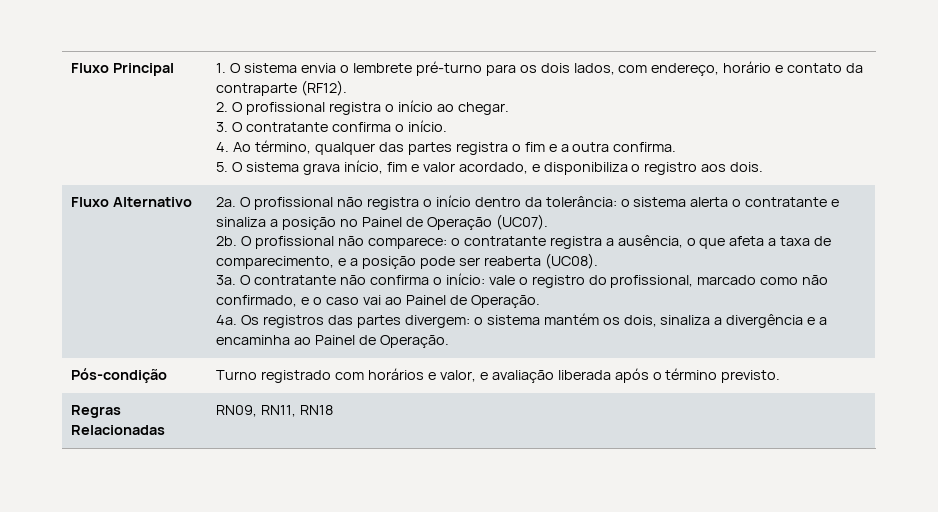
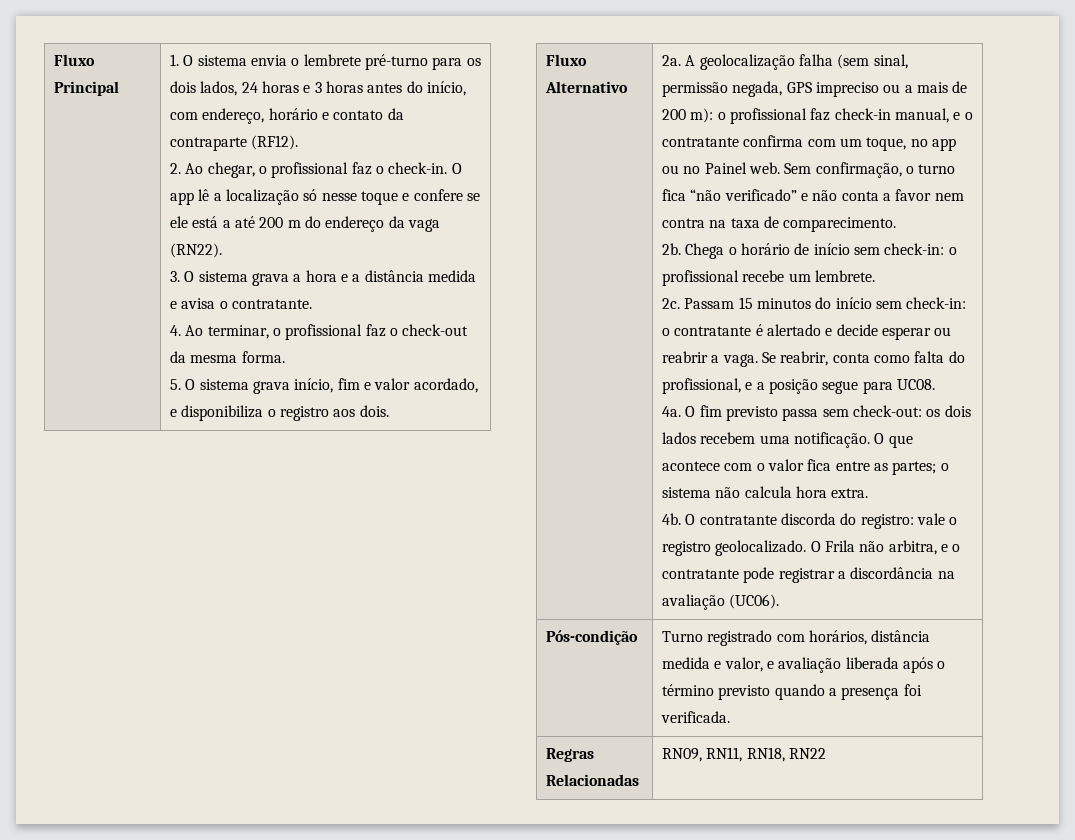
(615, 69) none -> [241,81,466,96] 24 horas e 3 horas antes do início,
[232,100,509,115] [216,120,447,132] [216,140,677,155] O profissional registra o início ao chegar. // 3. O contratante confirma o início. // 4. Ao término, qualquer das partes registra o fim e a outra confirma. -> [185,162,462,178] [170,189,480,205] [170,216,440,232] [170,243,223,258] [170,270,476,286] [170,298,312,309] [170,324,469,340] [170,351,285,363] Ao chegar, o profissional faz o check-in. O app lê a localização só nesse toque e confere se ele está a até 200 m do endereço da vaga (RN22). // 3. O sistema grava a hora e a distância medida e avisa o contratante. // 4. Ao terminar, o profissional faz o check-out da mesma forma.
[240,195,840,210] [216,214,548,230] [216,235,832,249] [216,253,598,269] [216,273,829,288] [216,295,540,308] [216,313,828,328] [216,335,450,348] O profissional não registra o início dentro da tolerância: o sistema alerta o contratante e sinaliza a posição no Painel de Operação (UC07). // 2b. O profissional não comparece: o contratante registra a ausência, o que afeta a taxa de comparecimento, e a posição pode ser reaberta (UC08). // 3a. O contratante não confirma o início: vale o registro do profissional, marcado como não confirmado, e o caso vai ao Painel de Operação. // 4a. Os registros das partes divergem: o sistema mantém os dois, sinaliza a divergência e a encaminha ao Painel de Operação. -> [685,54,908,70] [662,81,968,97] [662,108,973,124] [662,135,956,151] [662,162,956,178] [662,189,964,201] [662,216,897,232] [662,243,957,259] [662,270,875,286] [662,297,967,309] [662,324,952,340] [662,351,965,367] [662,378,935,394] [662,405,971,421] [662,432,913,448] [662,459,949,475] [662,486,869,498] [662,513,958,529] [662,540,961,556] [662,567,955,583] [662,594,780,610] A geolocalização falha (sem sinal, permissão negada, GPS impreciso ou a mais de 200 m): o profissional faz check-in manual, e o contratante confirma com um toque, no app ou no Painel web. Sem confirmação, o turno fica “não verificado” e não conta a favor nem contra na taxa de comparecimento. // 2b. Chega o horário de início sem check-in: o profissional recebe um lembrete. // 2c. Passam 15 minutos do início sem check-in: o contratante é alertado e decide esperar ou reabrir a vaga. Se reabrir, conta como falta do profissional, e a posição segue para UC08. // 4a. O fim previsto passa sem check-out: os dois lados recebem uma notificação. O que acontece com o valor fica entre as partes; o sistema não calcula hora extra. // 4b. O contratante discorda do registro: vale o registro geolocalizado. O Frila não arbitra, e o contratante pode registrar a discordância na avaliação (UC06).
[368,368,425,380] horários -> [808,630,931,645] [662,657,711,669] horários, distância medida
[721,370,781,383] previsto. -> [718,684,922,700] [661,711,731,723] previsto quando a presença foi verificada.
[300,405,334,415] RN18 -> [746,747,826,762] RN18, RN22

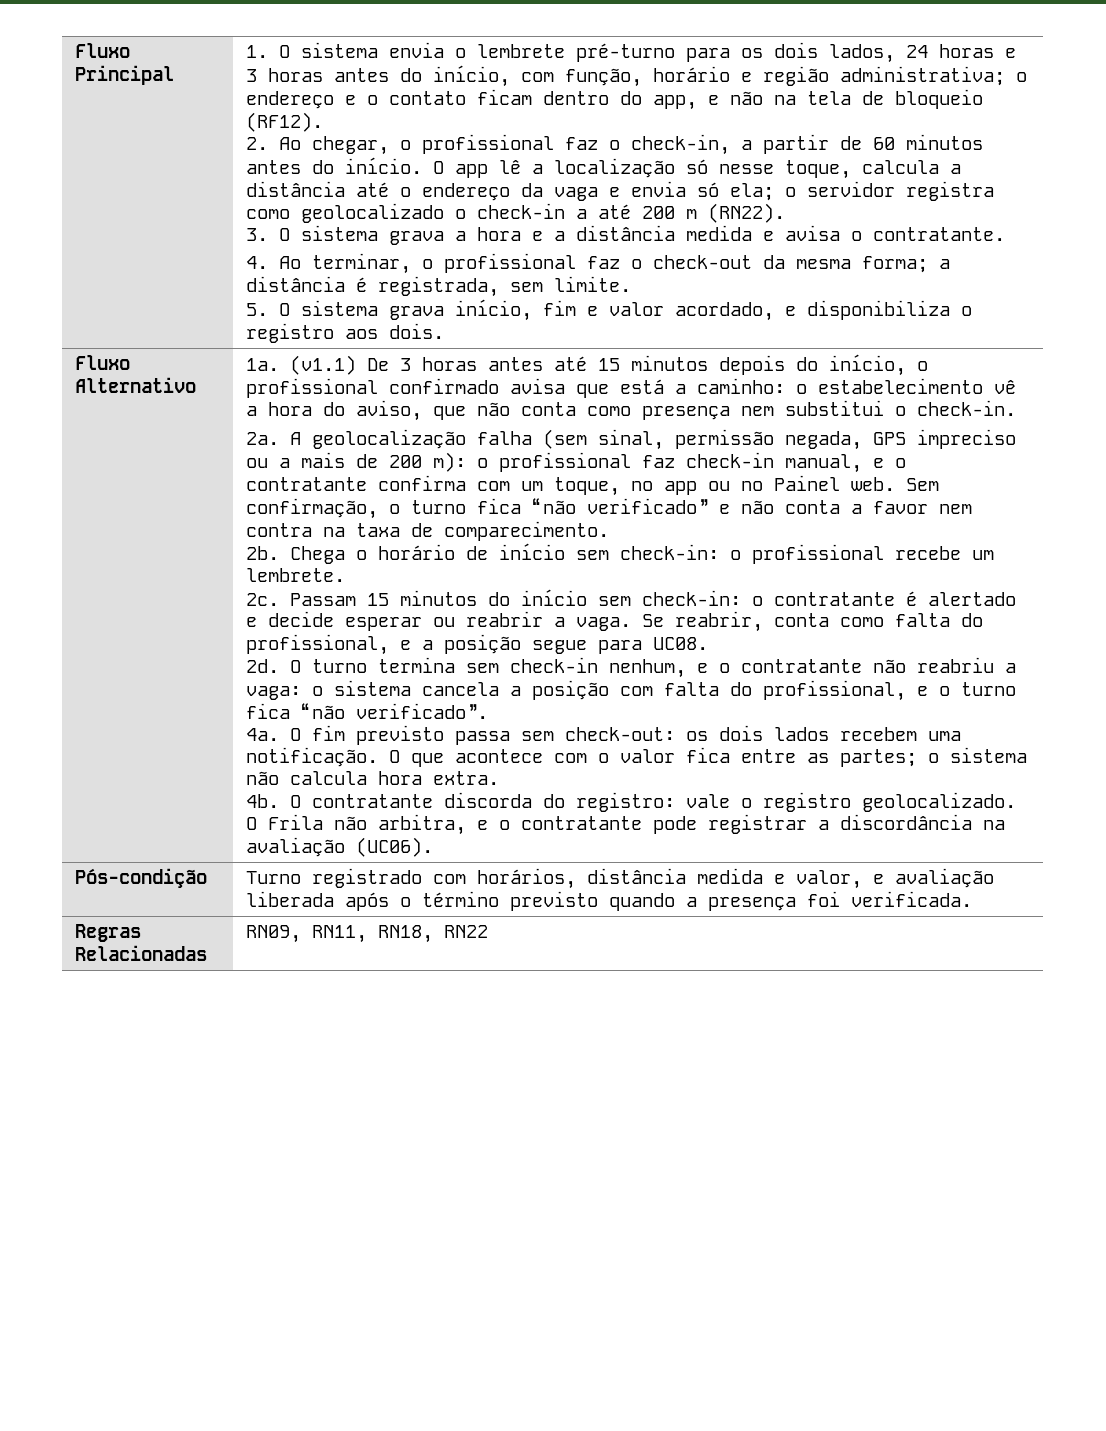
[202,108,265,124] endereço, -> [564,68,642,87] função,
[333,108,404,120] [170,137,248,151] contato da contraparte -> [762,66,1027,86] [245,89,983,110] região administrativa; o endereço e o contato ficam dentro do app, e não na tela de bloqueio
[388,162,448,174] check-in. -> [630,134,983,155] [245,157,422,174] check-in, a partir de 60 minutos antes do início.
[360,189,480,205] [170,216,440,232] toque e confere se ele está a até 200 m do endereço da vaga -> [784,160,961,179] [245,181,994,201] [245,203,697,223] toque, calcula a distância até o endereço da vaga e envia só ela; o servidor registra como geolocalizado o check-in a até 200 m
[241,351,285,363] forma. -> [861,256,950,273] [245,276,631,297] forma; a distância é registrada, sem limite.
(629, 87) none -> [245,354,928,376] [245,378,1016,398] [245,400,1016,421] 1a. (v1.1) De 3 horas antes até 15 minutos depois do início, o profissional confirmado avisa que está a caminho: o estabelecimento vê a hora do aviso, que não conta como presença nem substitui o check-in. //
(935, 384) none -> [245,657,1016,678] [245,680,1016,701] [245,703,488,719] // 2d. O turno termina sem check-in nenhum, e o contratante não reabriu a vaga: o sistema cancela a posição com falta do profissional, e o turno fica “não verificado”.

